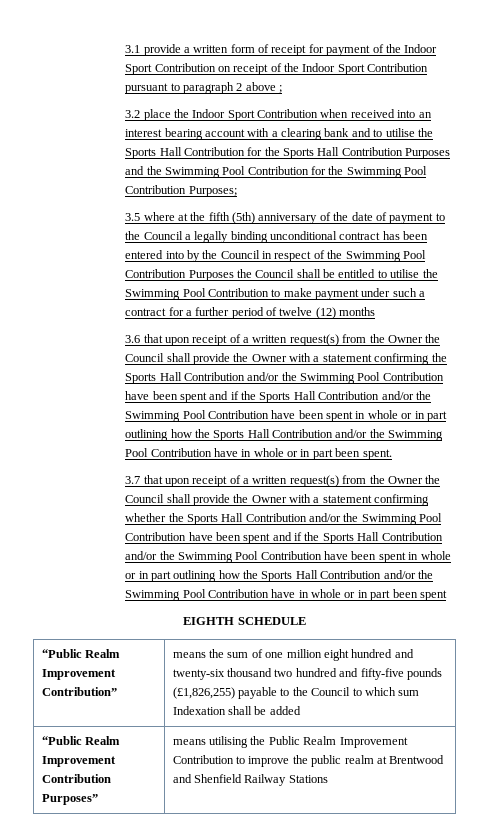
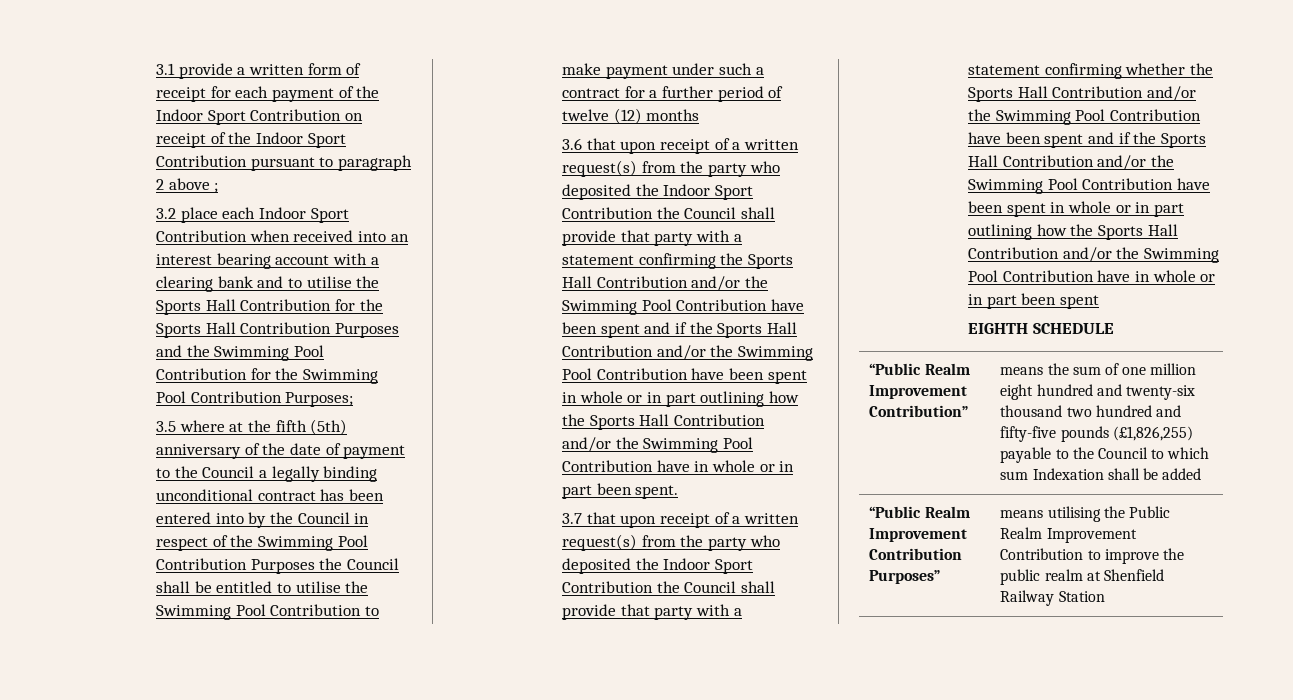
(324, 48) none -> [235,86,269,98] each
[173,109,189,118] the -> [222,207,256,219] each
[387,334,441,343] [125,353,287,365] Owner the Council shall provide the Owner -> [707,161,780,177] [562,184,753,200] [562,207,775,219] [562,230,694,246] party who deposited the Indoor Sport Contribution the Council shall provide that party
[387,475,441,484] [125,494,287,506] Owner the Council shall provide the Owner -> [707,535,780,551] [562,558,753,574] [562,581,775,593] [562,604,694,620] party who deposited the Indoor Sport Contribution the Council shall provide that party
[389,755,445,764] [172,774,192,783] Brentwood and -> (1101, 576) none
[288,775,328,783] Stations -> [1058,591,1105,602] Station

